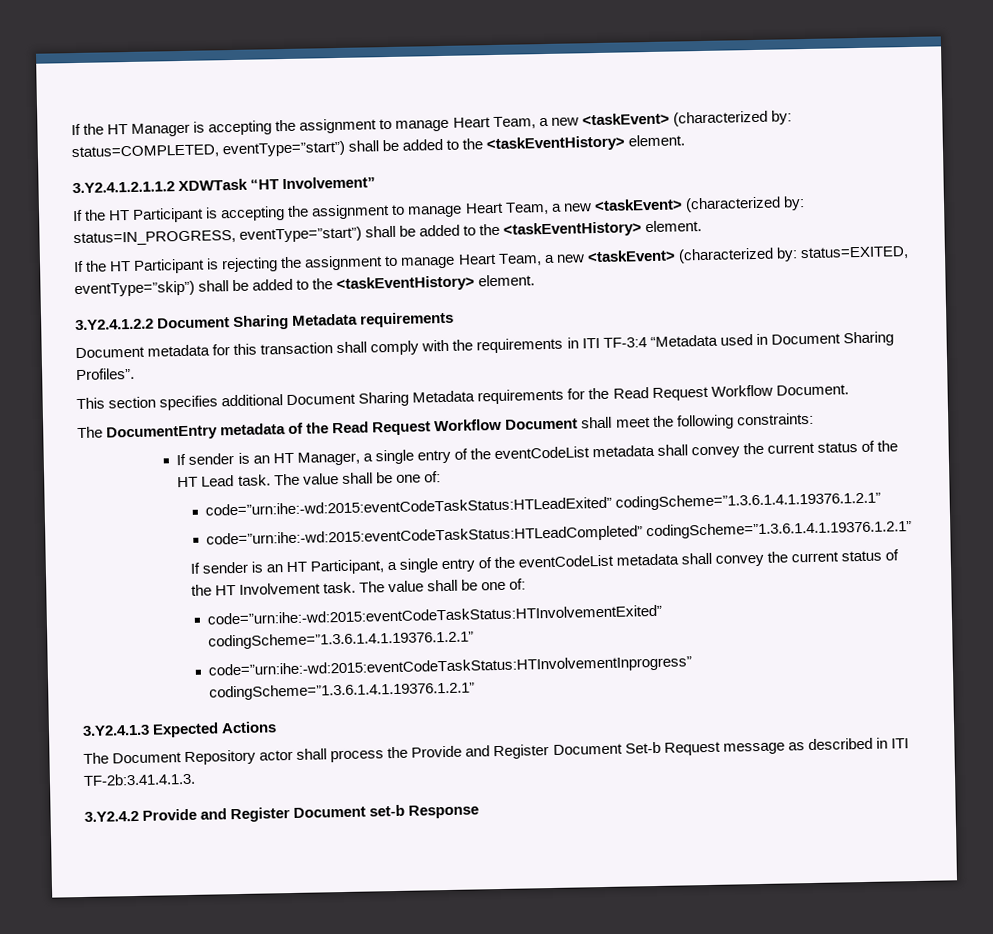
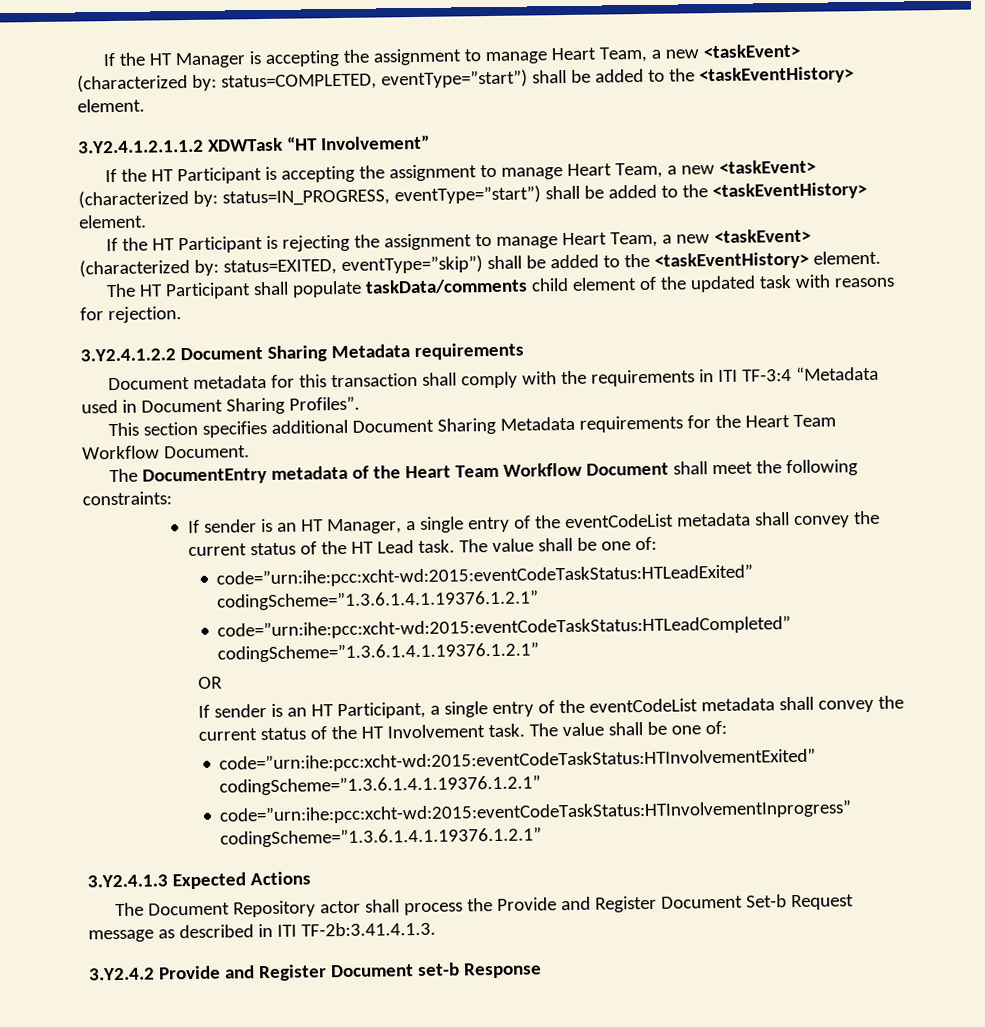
(536, 280) none -> [105,274,895,300] [80,306,182,324] // The HT Participant shall populate taskData/comments child element of the updated task with reasons for rejection.
[612,386,709,402] Read Request -> [744,414,836,428] Heart Team
[332,421,432,436] Read Request -> [404,464,499,479] Heart Team
[205,491,882,516] [206,520,913,548] code=”urn:ihe:-wd:2015:eventCodeTaskStatus:HTLeadExited” codingScheme=”1.3.6.1.4.1.19376.1.2.1” // code=”urn:ihe:-wd:2015:eventCodeTaskStatus:HTLeadCompleted” codingScheme=”1.3.6.1.4.1.19376.1.2.1” -> [216,563,754,588] [217,589,540,611] [217,615,792,640] [217,641,540,663] [197,676,223,689] code=”urn:ihe:pcc:xcht-wd:2015:eventCodeTaskStatus:HTLeadExited” codingScheme=”1.3.6.1.4.1.19376.1.2.1” // code=”urn:ihe:pcc:xcht-wd:2015:eventCodeTaskStatus:HTLeadCompleted” codingScheme=”1.3.6.1.4.1.19376.1.2.1” // OR
[207,604,663,625] [208,630,475,650] [208,655,693,679] code=”urn:ihe:-wd:2015:eventCodeTaskStatus:HTInvolvementExited” codingScheme=”1.3.6.1.4.1.19376.1.2.1” // code=”urn:ihe:-wd:2015:eventCodeTaskStatus:HTInvolvementInprogress” -> [219,747,817,773] [219,774,542,796] [219,799,853,825] code=”urn:ihe:pcc:xcht-wd:2015:eventCodeTaskStatus:HTInvolvementExited” codingScheme=”1.3.6.1.4.1.19376.1.2.1” // code=”urn:ihe:pcc:xcht-wd:2015:eventCodeTaskStatus:HTInvolvementInprogress”

